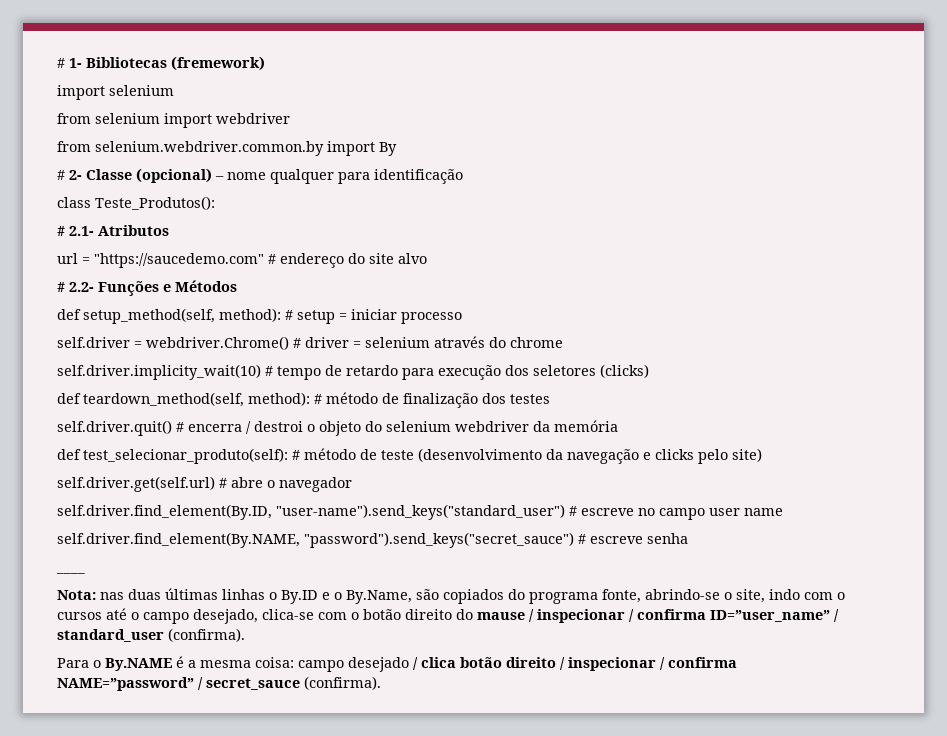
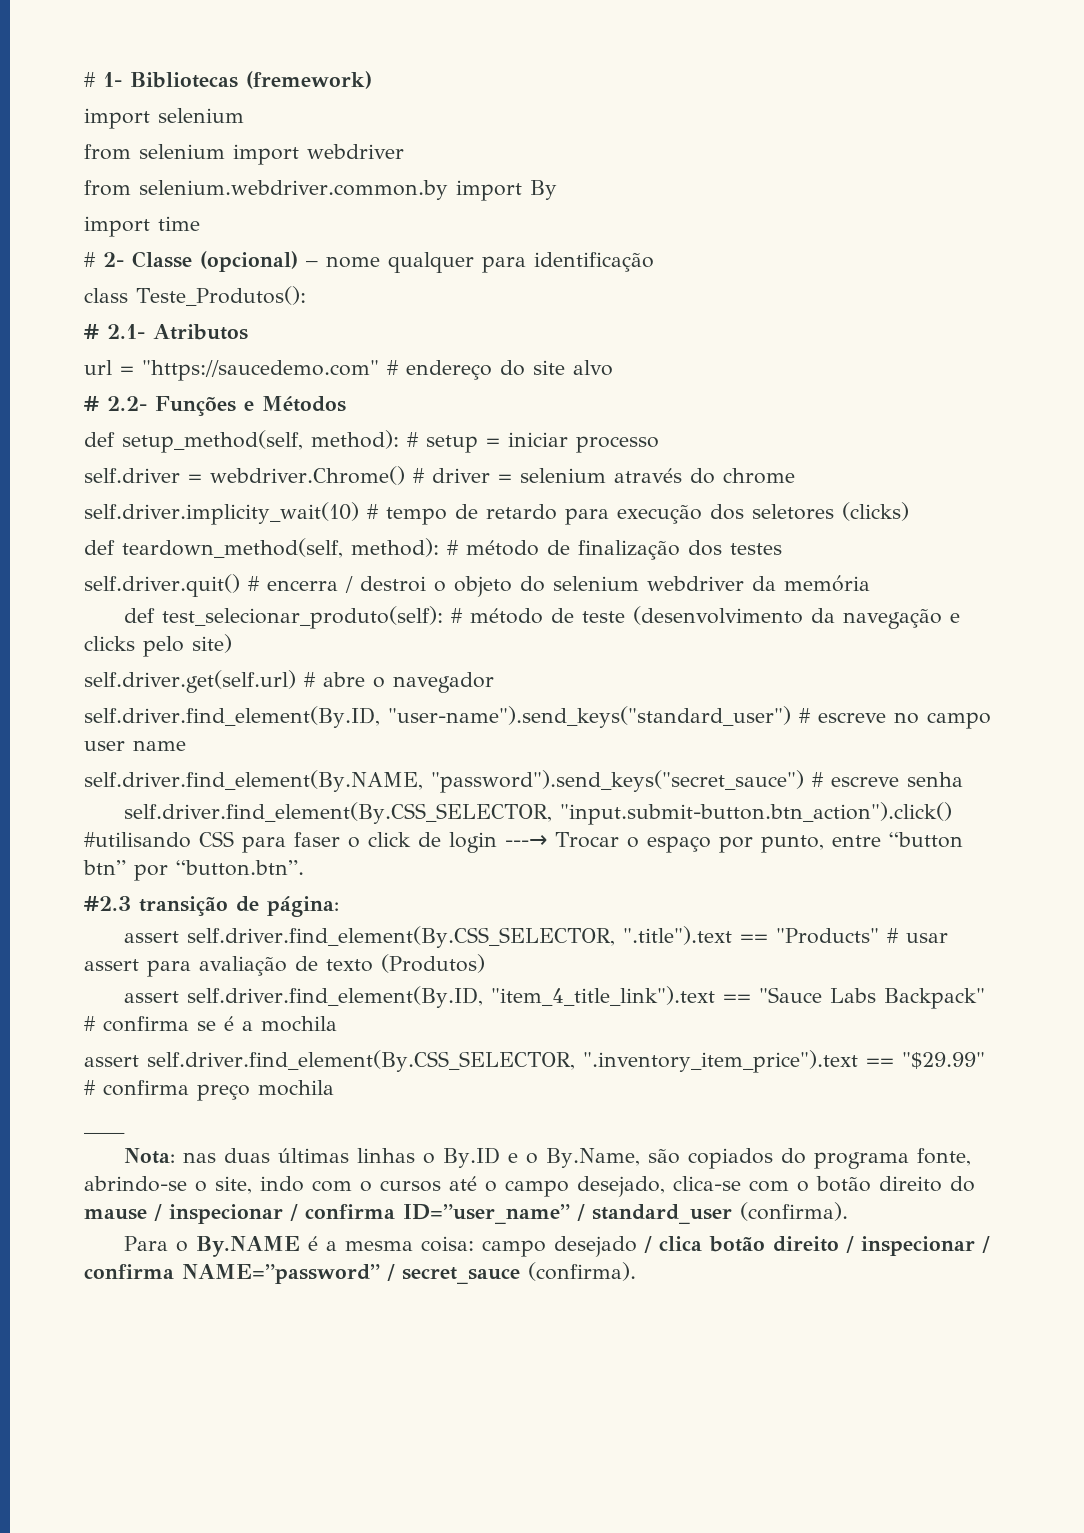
(397, 149) none -> [84,216,200,237] // import time
(688, 538) none -> [124,802,953,825] [84,831,963,853] [83,860,304,881] [84,896,339,917] [124,926,949,948] [84,954,485,977] [124,986,986,1009] [84,1016,337,1032] [84,1050,985,1073] [84,1080,334,1101] // self.driver.find_element(By.CSS_SELECTOR, "input.submit-button.btn_action").click() #utilisando CSS para faser o click de login ---→ Trocar o espaço por punto, entre “button btn” por “button.btn”. // #2.3 transição de página: // assert self.driver.find_element(By.CSS_SELECTOR, ".title").text == "Products" # usar assert para avaliação de texto (Produtos) // assert self.driver.find_element(By.ID, "item_4_title_link").text == "Sauce Labs Backpack" # confirma se é a mochila // assert self.driver.find_element(By.CSS_SELECTOR, ".inventory_item_price").text == "$29.99" # confirma preço mochila

